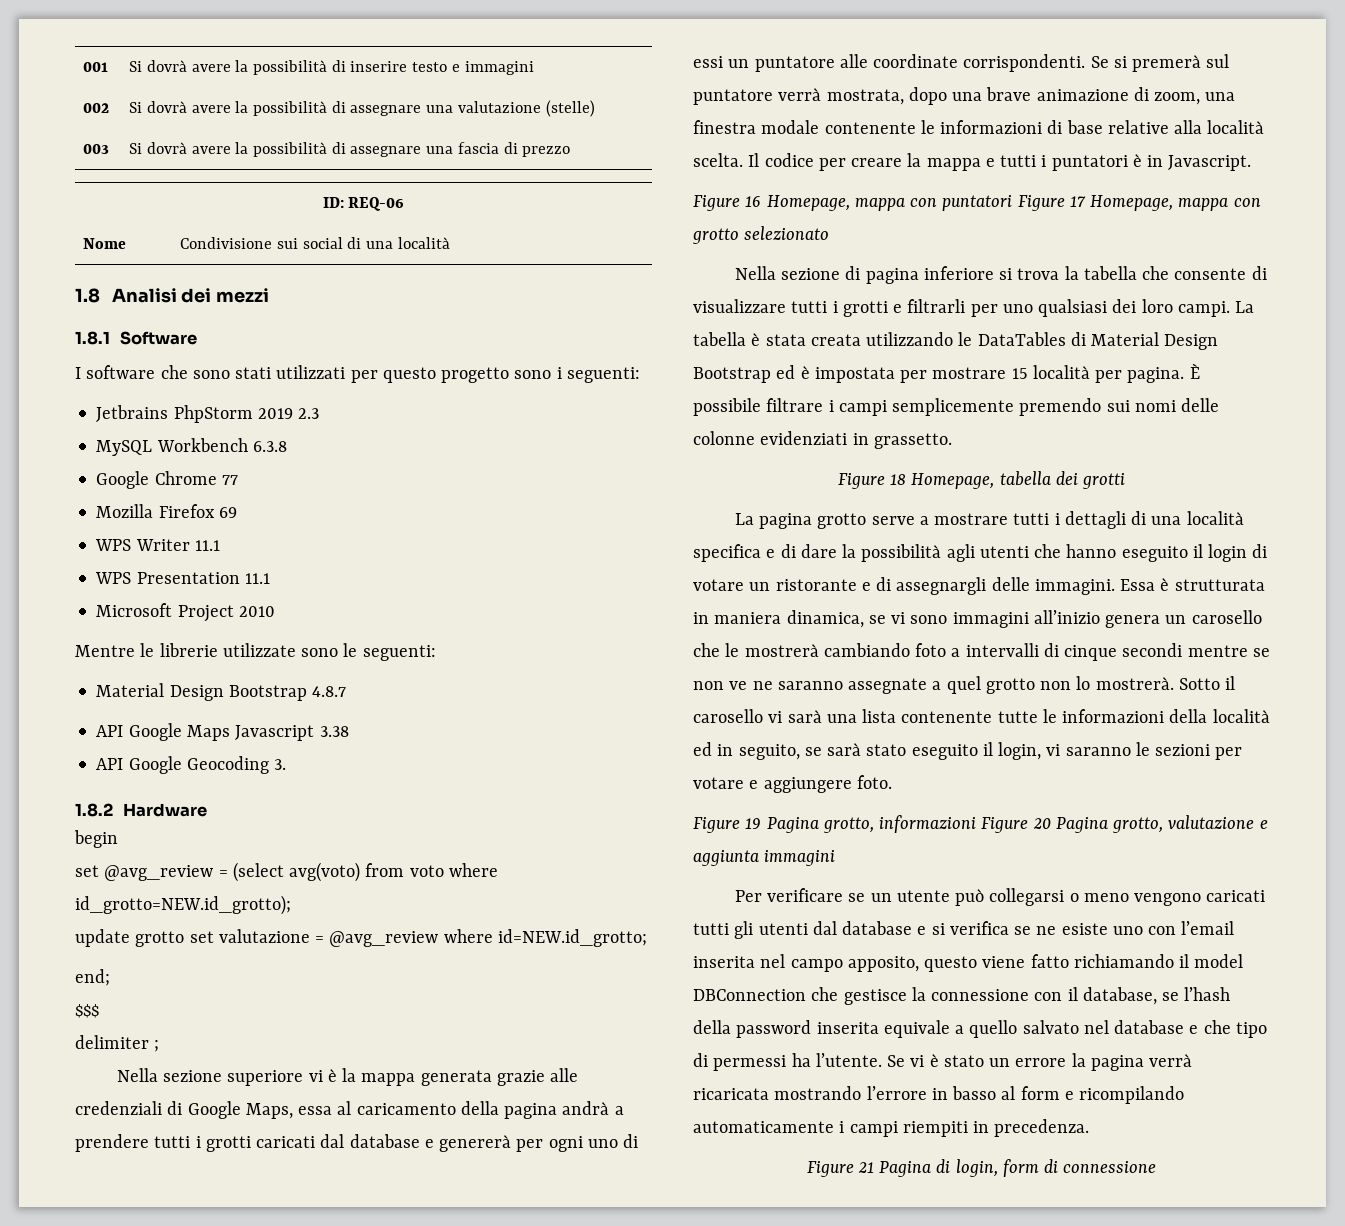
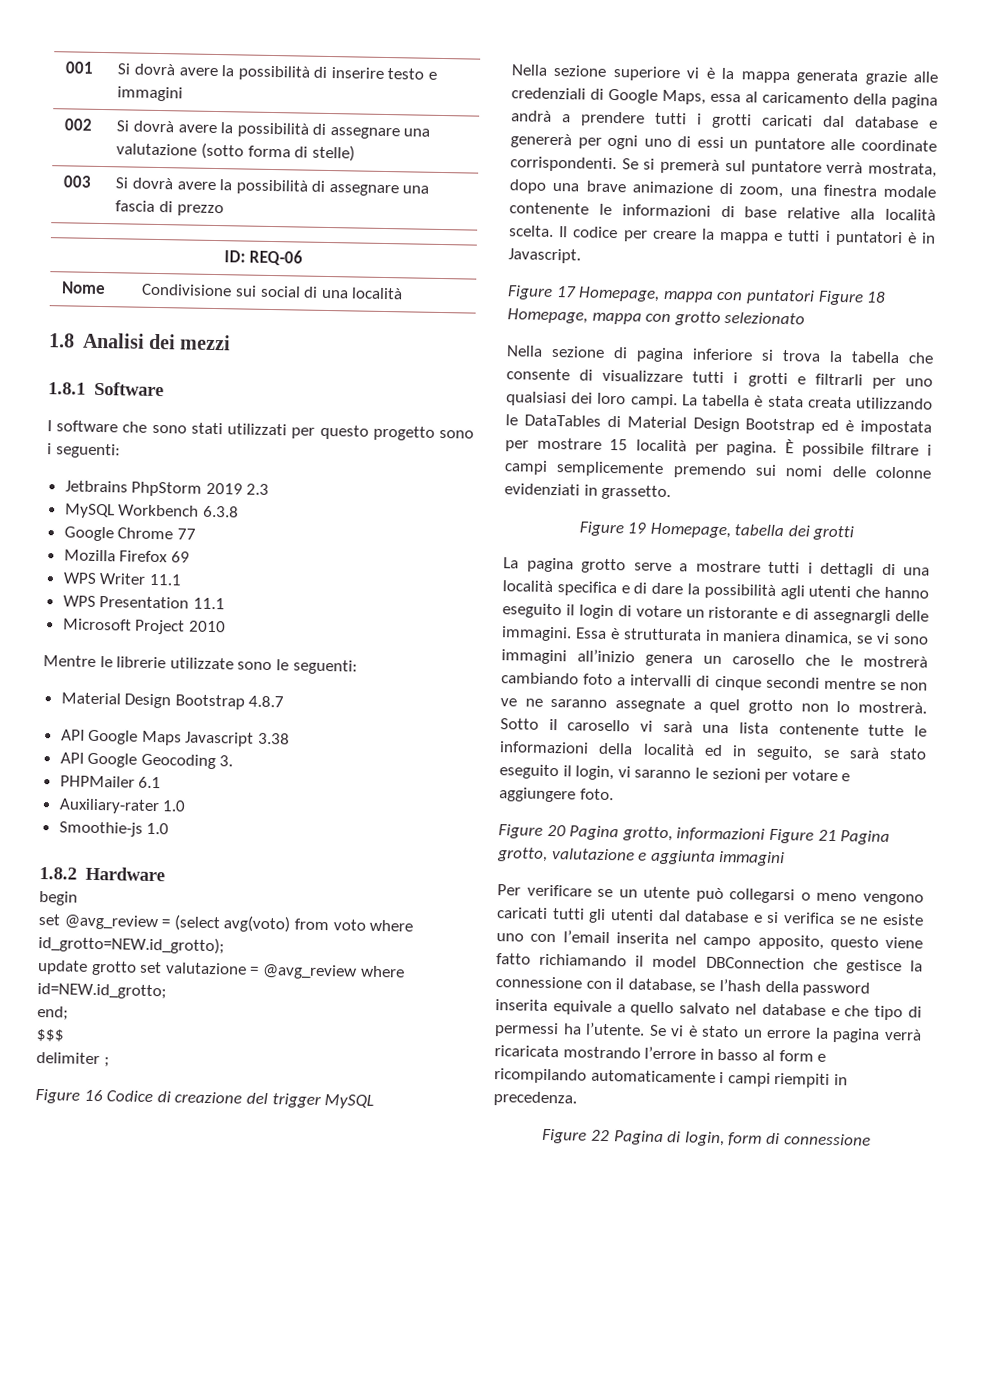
[545,100,595,117] (stelle) -> [200,142,355,162] (sotto forma di stelle)
(287, 764) none -> [59,775,162,789] [58,798,187,815] [58,821,170,837] // PHPMailer 6.1 // Auxiliary-rater 1.0 // Smoothie-js 1.0
(160, 1046) none -> [35,1088,375,1109] // Figure 16 Codice di creazione del trigger MySQL
[745,196,762,207] 16 -> [555,286,577,298] 17
[1069,196,1086,207] 17 -> [866,291,887,303] 18
[890,474,907,485] 18 -> [627,522,647,534] 19
[745,818,762,829] 19 -> [546,824,566,837] 20
[1032,818,1051,829] 20 -> [817,829,837,842] 21
[857,1162,874,1173] 21 -> [591,1129,611,1142] 22

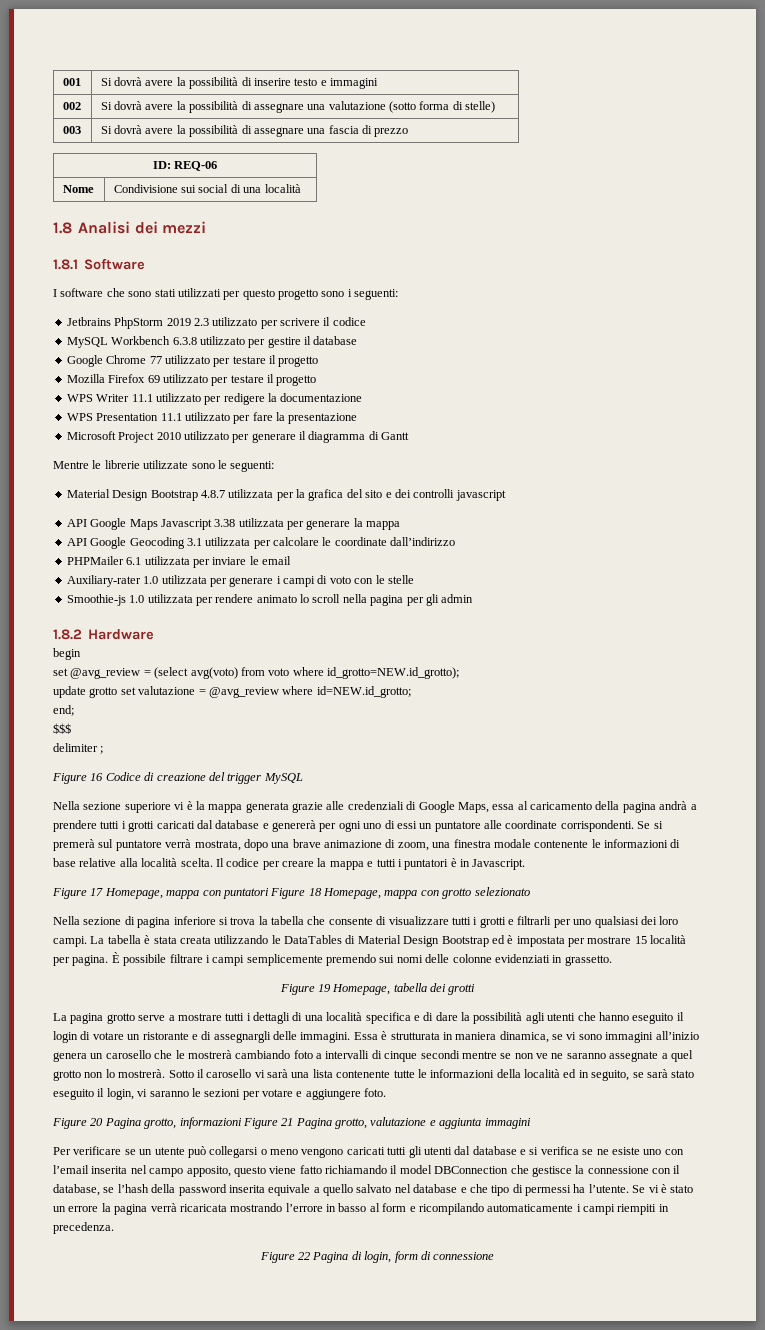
[64,503,239,519] [63,526,196,542] [63,549,190,563] [62,572,182,586] [62,595,225,610] [62,618,226,635] // MySQL Workbench 6.3.8 // Google Chrome 77 // Mozilla Firefox 69 // WPS Writer 11.1 // WPS Presentation 11.1 // Microsoft Project 2010 -> [212,317,366,329] [66,336,358,348] [66,355,319,367] [66,374,317,386] [66,393,363,405] [66,412,358,424] [66,431,410,443] utilizzato per scrivere il codice // MySQL Workbench 6.3.8 utilizzato per gestire il database // Google Chrome 77 utilizzato per testare il progetto // Mozilla Firefox 69 utilizzato per testare il progetto // WPS Writer 11.1 utilizzato per redigere la documentazione // WPS Presentation 11.1 utilizzato per fare la presentazione // Microsoft Project 2010 utilizzato per generare il diagramma di Gantt
(285, 701) none -> [228,489,506,501] utilizzata per la grafica del sito e dei controlli javascript
[59,752,234,770] [59,775,162,789] [58,798,187,815] [58,821,170,837] // API Google Geocoding 3. // PHPMailer 6.1 // Auxiliary-rater 1.0 // Smoothie-js 1.0 -> [238,518,401,530] [66,537,456,549] [66,556,291,568] [66,575,414,587] [66,594,474,606] utilizzata per generare la mappa // API Google Geocoding 3.1 utilizzata per calcolare le coordinate dall’indirizzo // PHPMailer 6.1 utilizzata per inviare le email // Auxiliary-rater 1.0 utilizzata per generare i campi di voto con le stelle // Smoothie-js 1.0 utilizzata per rendere animato lo scroll nella pagina per gli admin

